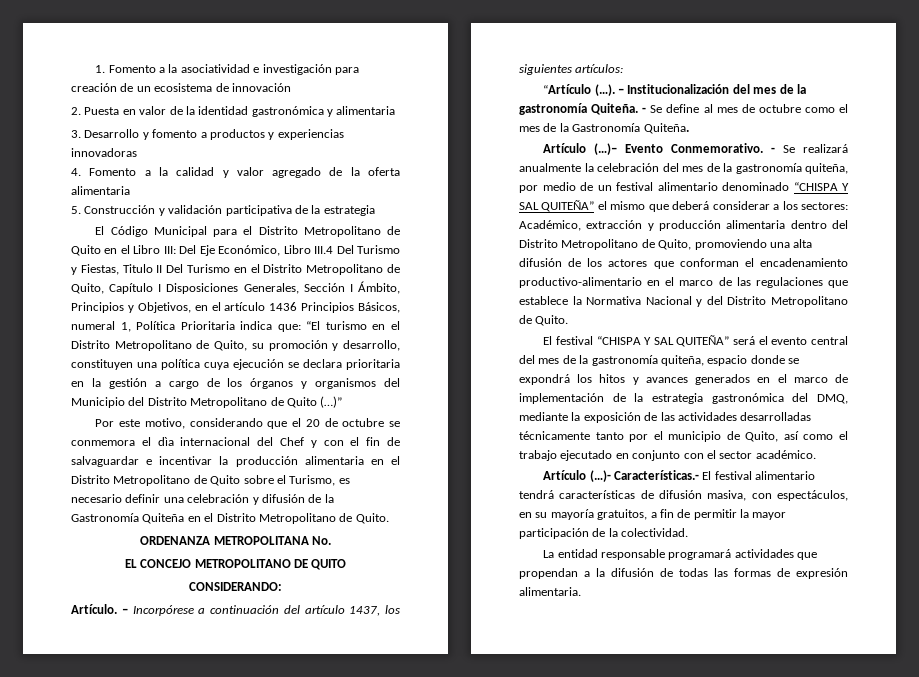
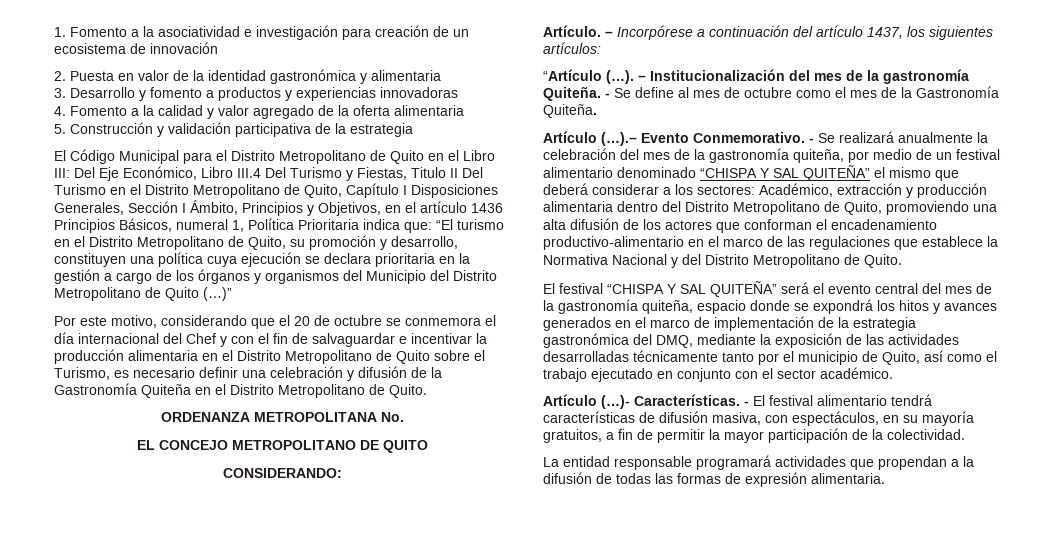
[157,437,174,446] dìa -> [54,332,74,344] día
[594,143,618,155] (…)– -> [601,132,637,146] (…).–
[614,470,700,480] Características.- -> [634,394,749,406] Características. -

